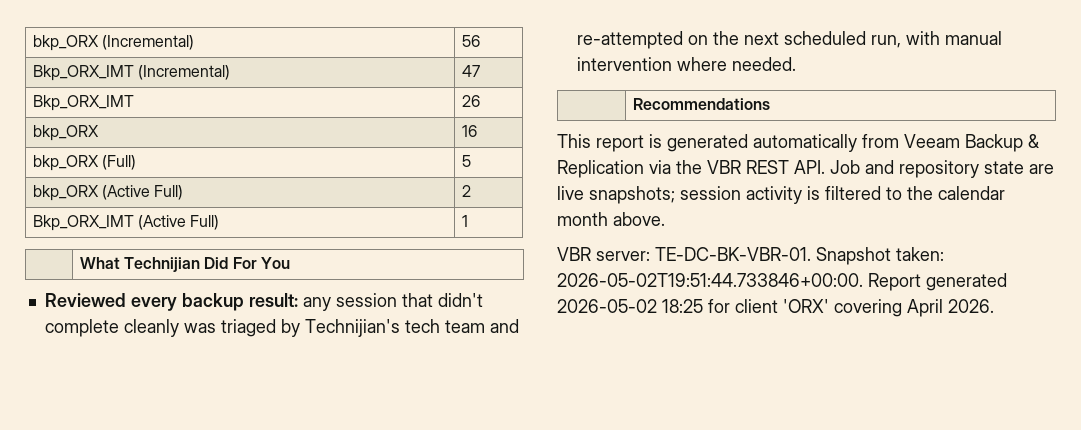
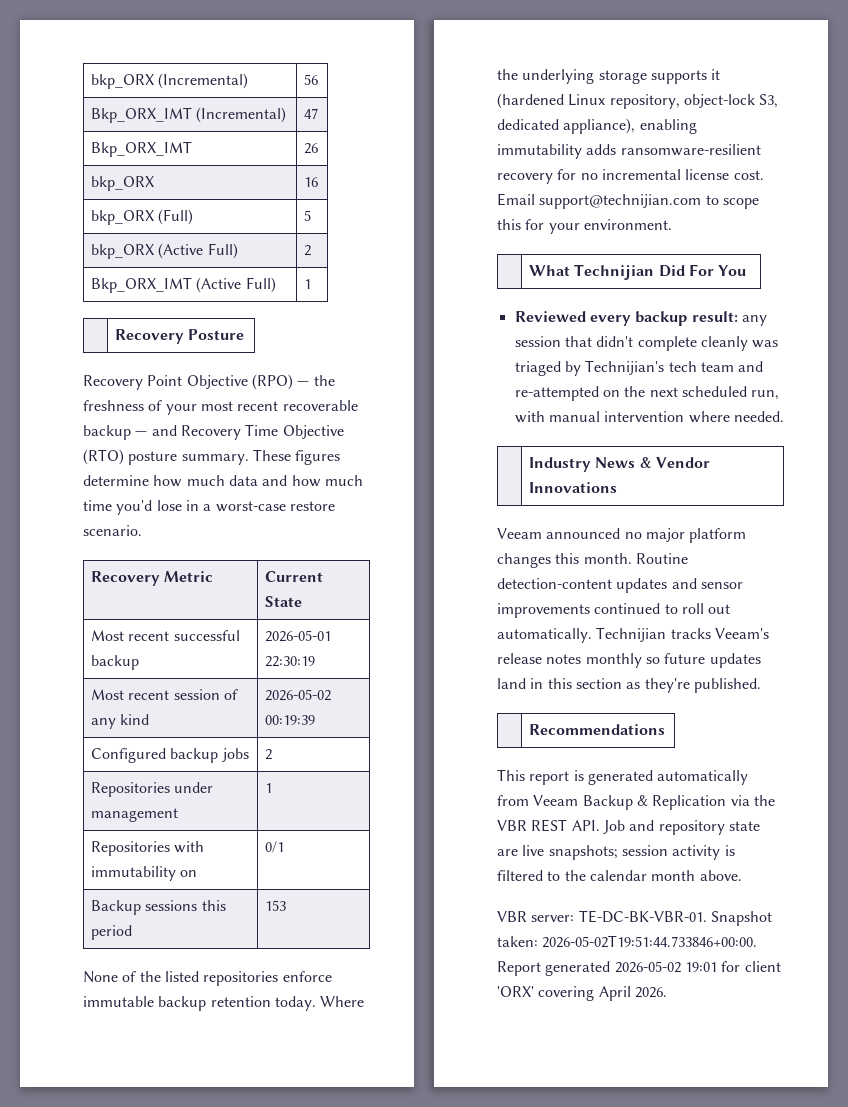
(468, 221) none -> [115,329,245,344] [83,374,335,390] [83,400,358,415] [83,424,344,440] [83,449,341,465] [83,475,363,487] [83,500,335,515] [83,525,142,536] [91,571,214,586] [265,571,324,582] [265,596,303,607] [91,630,240,641] [91,655,140,670] [265,630,332,642] [265,656,316,667] [91,689,239,700] [91,714,150,729] [265,689,332,701] [265,715,316,725] [91,748,249,763] [265,749,273,760] [91,782,214,797] [91,808,179,822] [265,783,273,793] [91,841,205,856] [91,866,198,881] [265,841,285,853] [91,900,226,915] [91,925,133,940] [265,900,287,911] [83,971,332,986] [83,996,365,1011] [497,69,721,84] [497,93,779,109] [497,118,697,134] [497,144,761,159] [497,169,764,184] [497,193,759,209] [497,219,672,234] // | Recovery Posture // Recovery Point Objective (RPO) — the freshness of your most recent recoverable backup — and Recovery Time Objective (RTO) posture summary. These figures determine how much data and how much time you'd lose in a worst-case restore scenario. // Recovery Metric | Current State // Most recent successful backup | 2026-05-01 22:30:19 // Most recent session of any kind | 2026-05-02 00:19:39 // Configured backup jobs | 2 // Repositories under management | 1 // Repositories with immutability on | 0/1 // Backup sessions this period | 153 // None of the listed repositories enforce immutable backup retention today. Where the underlying storage supports it (hardened Linux repository, object-lock S3, dedicated appliance), enabling immutability adds ransomware-resilient recovery for no incremental license cost. Email support@technijian.com to scope this for your environment.
(796, 64) none -> [529,457,711,472] [529,482,618,493] [497,528,747,543] [497,553,688,568] [497,578,743,593] [497,603,731,618] [497,627,769,643] [497,653,761,668] [497,678,761,693] // | Industry News & Vendor Innovations // Veeam announced no major platform changes this month. Routine detection-content updates and sensor improvements continued to roll out automatically. Technijian tracks Veeam's release notes monthly so future updates land in this section as they're published.
[662,299,703,313] 18:25 -> [684,962,717,972] 19:01

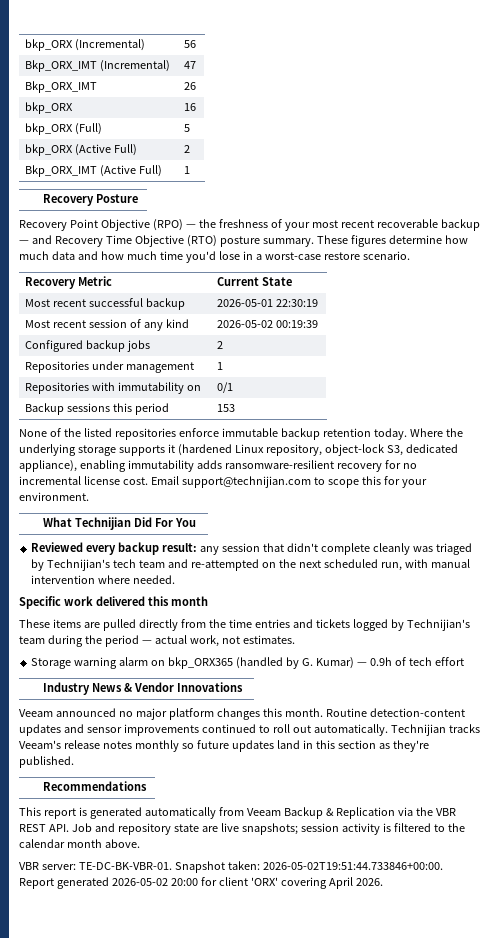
(784, 416) none -> [19,596,208,609] [19,619,470,631] [19,635,295,647] [31,657,464,669] // Specific work delivered this month // These items are pulled directly from the time entries and tickets logged by Technijian's team during the period — actual work, not estimates. // Storage warning alarm on bkp_ORX365 (handled by G. Kumar) — 0.9h of tech effort
[684,962,717,972] 19:01 -> [170,878,198,886] 20:00

